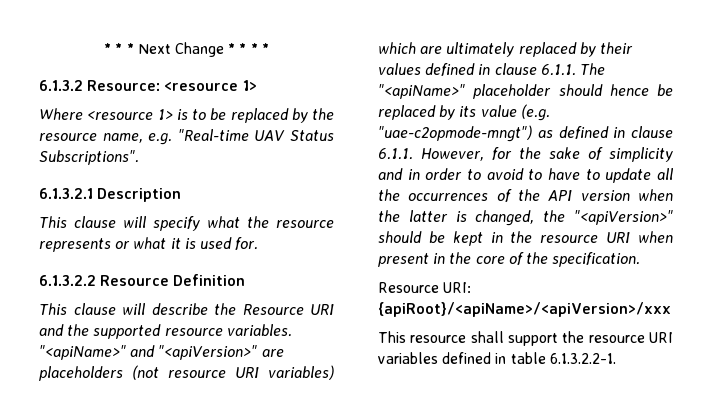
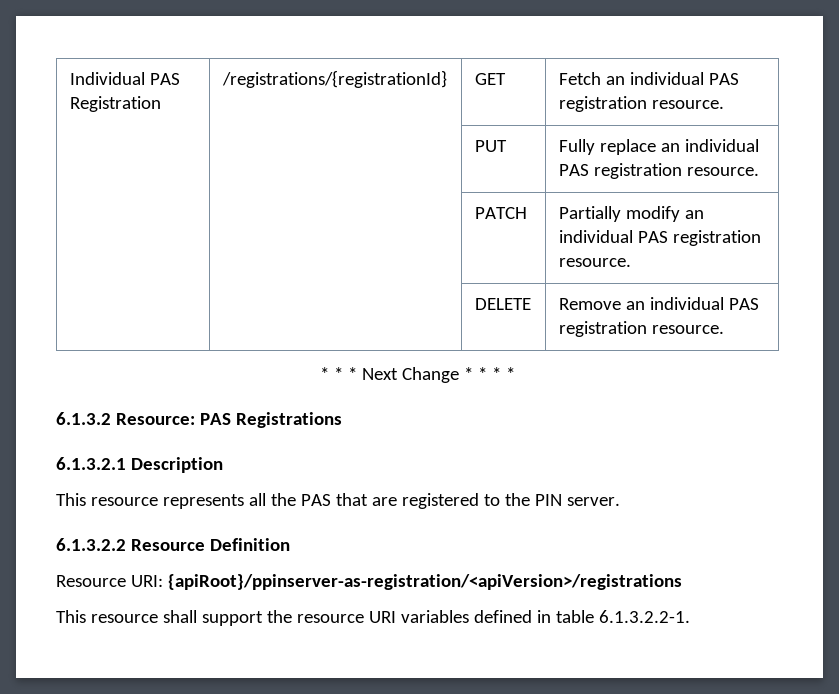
(104, 48) none -> [69,72,180,85] [69,96,161,112] [221,70,447,88] [474,73,506,85] [558,72,739,85] [558,96,724,112] [474,140,507,152] [558,139,759,155] [558,163,759,179] [474,207,527,219] [558,206,704,222] [558,230,761,246] [558,258,631,267] [474,298,531,310] [558,297,759,310] [558,321,724,337] Individual PAS Registration | /registrations/{registrationId} | GET | Fetch an individual PAS registration resource. // | | PUT | Fully replace an individual PAS registration resource. // | | PATCH | Partially modify an individual PAS registration resource. // | | DELETE | Remove an individual PAS registration resource. //
[164,80,257,91] [39,108,334,123] [39,129,334,145] [39,150,139,165] [39,188,182,202] [39,216,334,231] [39,237,259,252] [39,274,246,286] [39,303,334,315] [39,324,292,339] [39,345,284,360] [39,365,334,381] [378,42,633,57] [378,63,605,76] [378,84,673,99] [378,104,550,121] [378,125,673,142] [378,147,673,162] [378,168,673,183] [378,189,673,202] [378,210,674,226] [378,231,673,246] [378,252,641,267] <resource 1> // Where <resource 1> is to be replaced by the resource name, e.g. "Real-time UAV Status Subscriptions". // 6.1.3.2.1 Description // This clause will specify what the resource represents or what it is used for. // 6.1.3.2.2 Resource Definition // This clause will describe the Resource URI and the supported resource variables. "<apiName>" and "<apiVersion>" are placeholders (not resource URI variables) which are ultimately replaced by their values defined in clause 6.1.1. The "<apiName>" placeholder should hence be replaced by its value (e.g. "uae-c2opmode-mngt") as defined in clause 6.1.1. However, for the sake of simplicity and in order to avoid to have to update all the occurrences of the API version when the latter is changed, the "<apiVersion>" should be kept in the resource URI when present in the core of the specification. -> [199,412,342,428] [56,457,223,473] [56,493,620,509] [56,538,290,551] PAS Registrations // 6.1.3.2.1 Description // This resource represents all the PAS that are registered to the PIN server. // 6.1.3.2.2 Resource Definition
[378,302,671,317] {apiRoot}/<apiName>/<apiVersion>/xxx -> [167,574,682,590] {apiRoot}/ppinserver-as-registration/<apiVersion>/registrations

